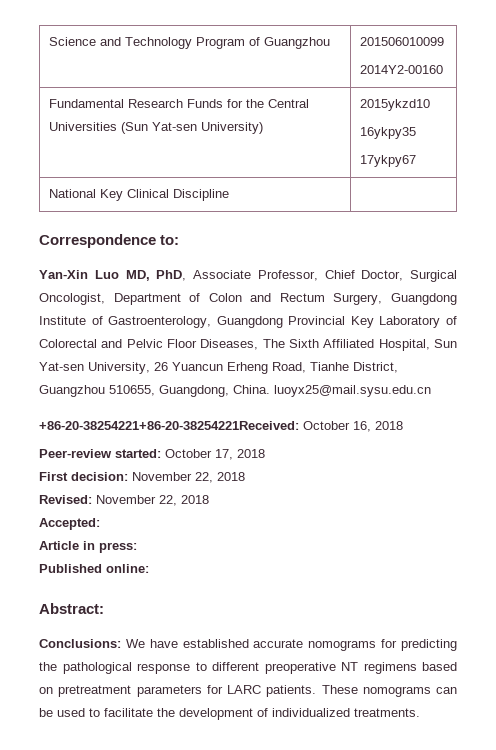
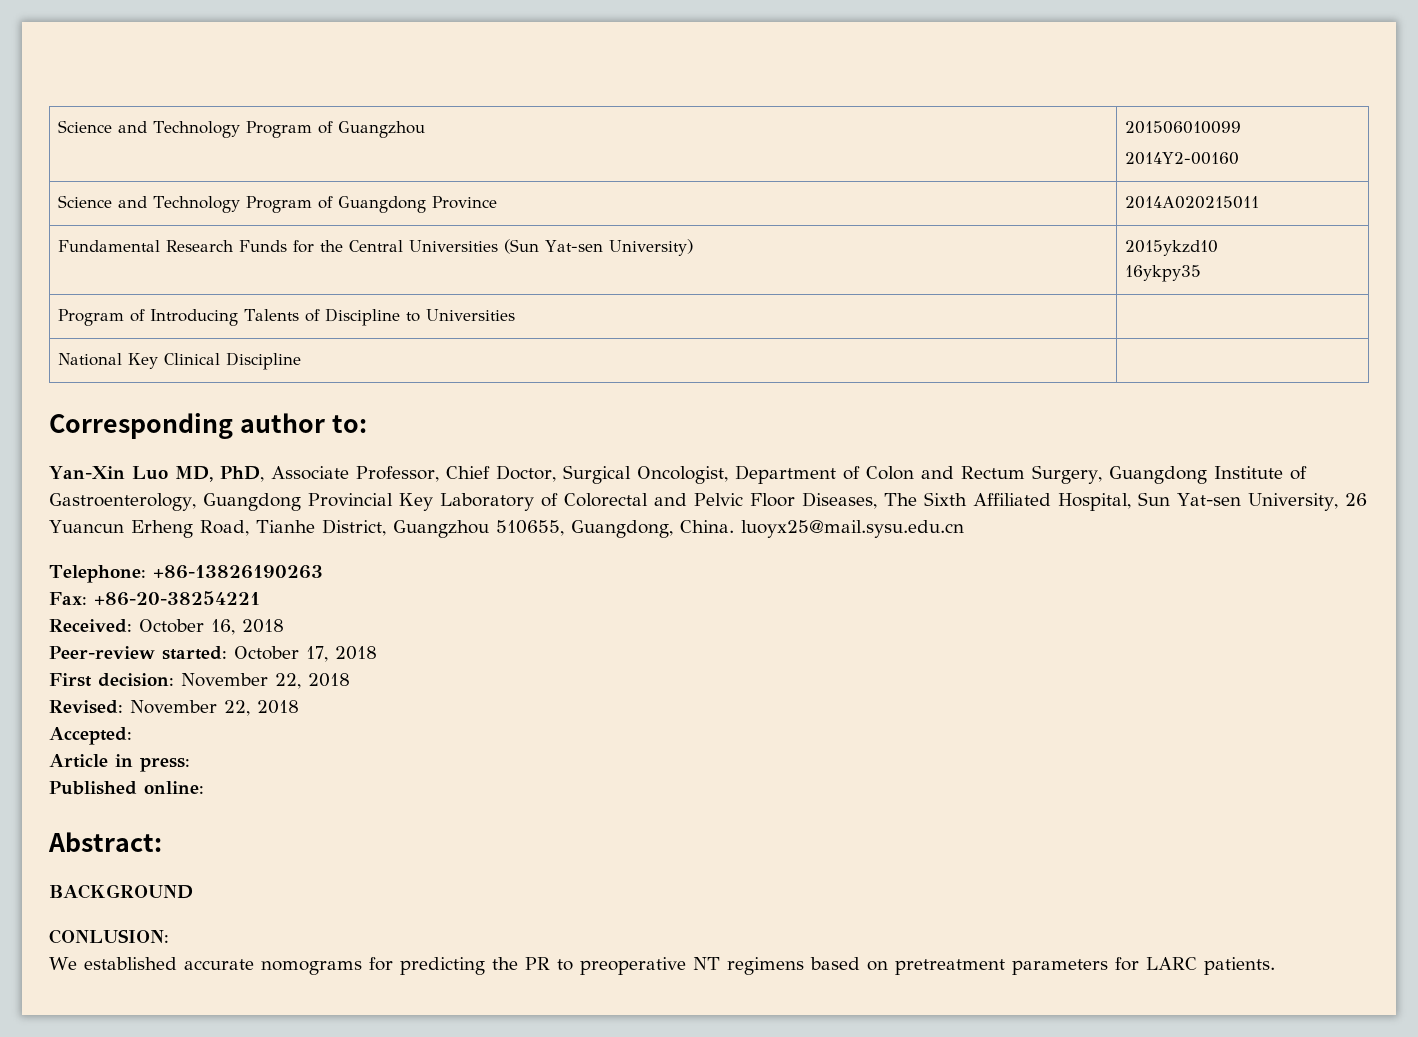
(444, 69) none -> [58,195,498,213] [1125,196,1260,209] // Science and Technology Program of Guangdong Province | 2014A020215011
[360,155,417,167] // 17ykpy67 -> [58,308,516,326] // Program of Introducing Talents of Discipline to Universities |
[39,234,156,248] Correspondence -> [49,413,325,439] Corresponding author
[39,421,299,430] +86-20-38254221+86-20-38254221Received: -> [49,565,323,583] [49,591,260,606] [49,619,132,633] Telephone: +86-13826190263 // Fax: +86-20-38254221 // Received:
[39,639,178,648] Conclusions: We have -> [49,884,193,899] [49,929,169,944] [49,957,77,970] BACKGROUND // CONLUSION: // We
[62,662,259,674] pathological response to different -> [524,957,573,971] PR to
[321,685,457,697] [39,708,420,720] These nomograms can be used to facilitate the development of individualized treatments. -> (1275, 966) none

